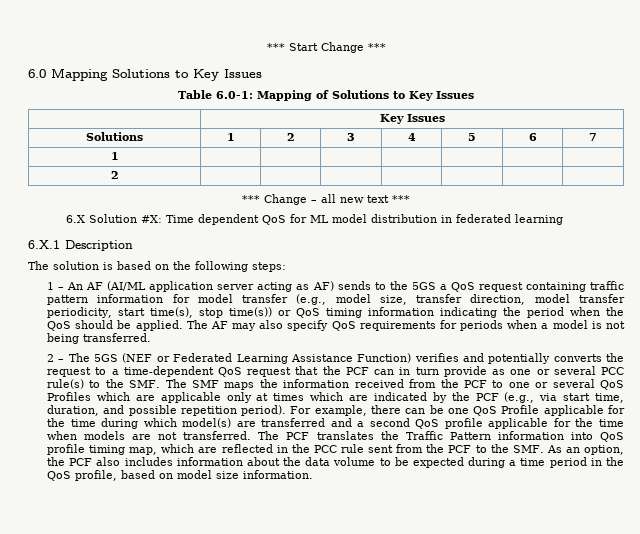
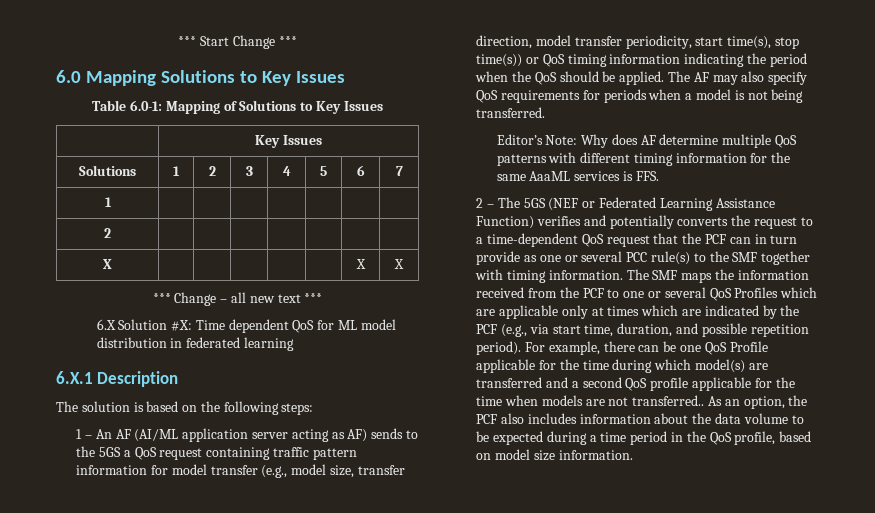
(119, 175) none -> [103,259,112,269] [355,259,366,269] [394,259,404,269] // X | | | | | | X | X
(152, 337) none -> [496,134,797,148] [496,152,791,166] [496,171,659,181] // Editor’s Note: Why does AF determine multiple QoS patterns with different timing information for the same AaaML services is FFS.
[129,380,161,388] SMF. -> [732,251,811,265] [475,269,623,283] SMF together with timing information.
[183,431,624,442] [47,444,544,455] transferred. The PCF translates the Traffic Pattern information into QoS profile timing map, which are reflected in the PCC rule sent from the PCF to the SMF. -> [632,395,705,406] transferred..

